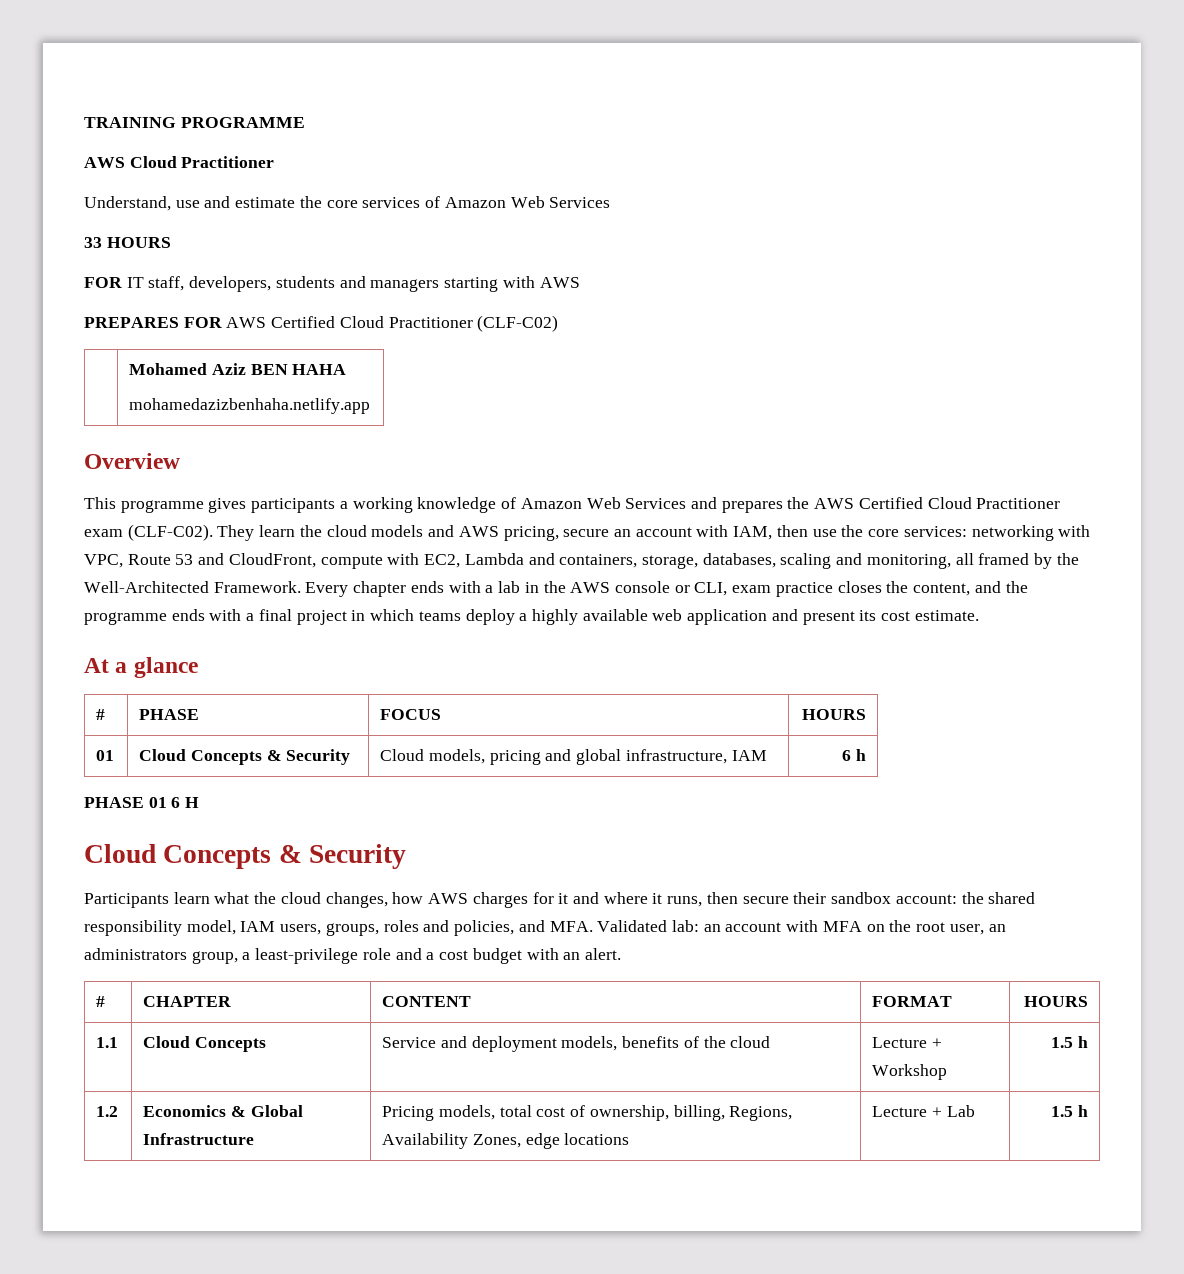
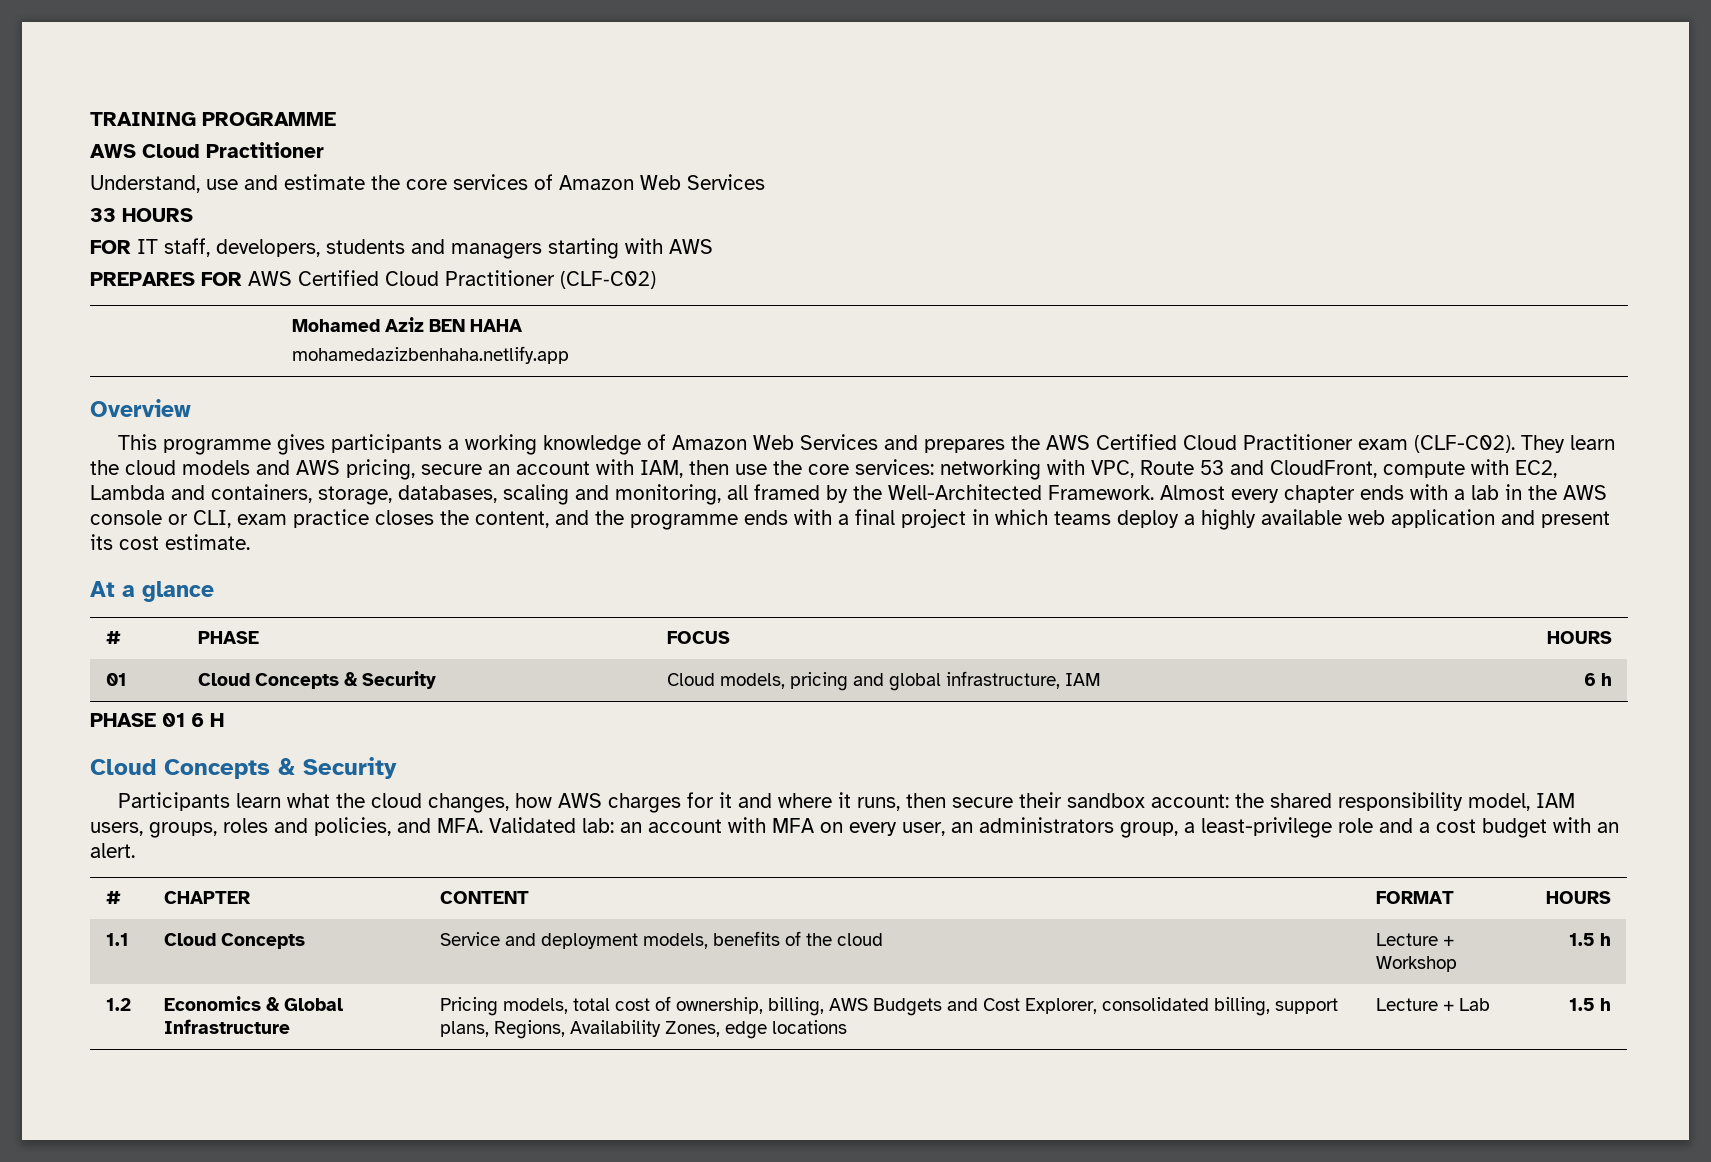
[305,582,349,597] Every -> [1160,485,1279,503] Almost every
[889,920,946,932] the root -> [849,822,897,836] every
(725, 1113) none -> [829,997,1339,1016] [440,1021,490,1037] AWS Budgets and Cost Explorer, consolidated billing, support plans,

